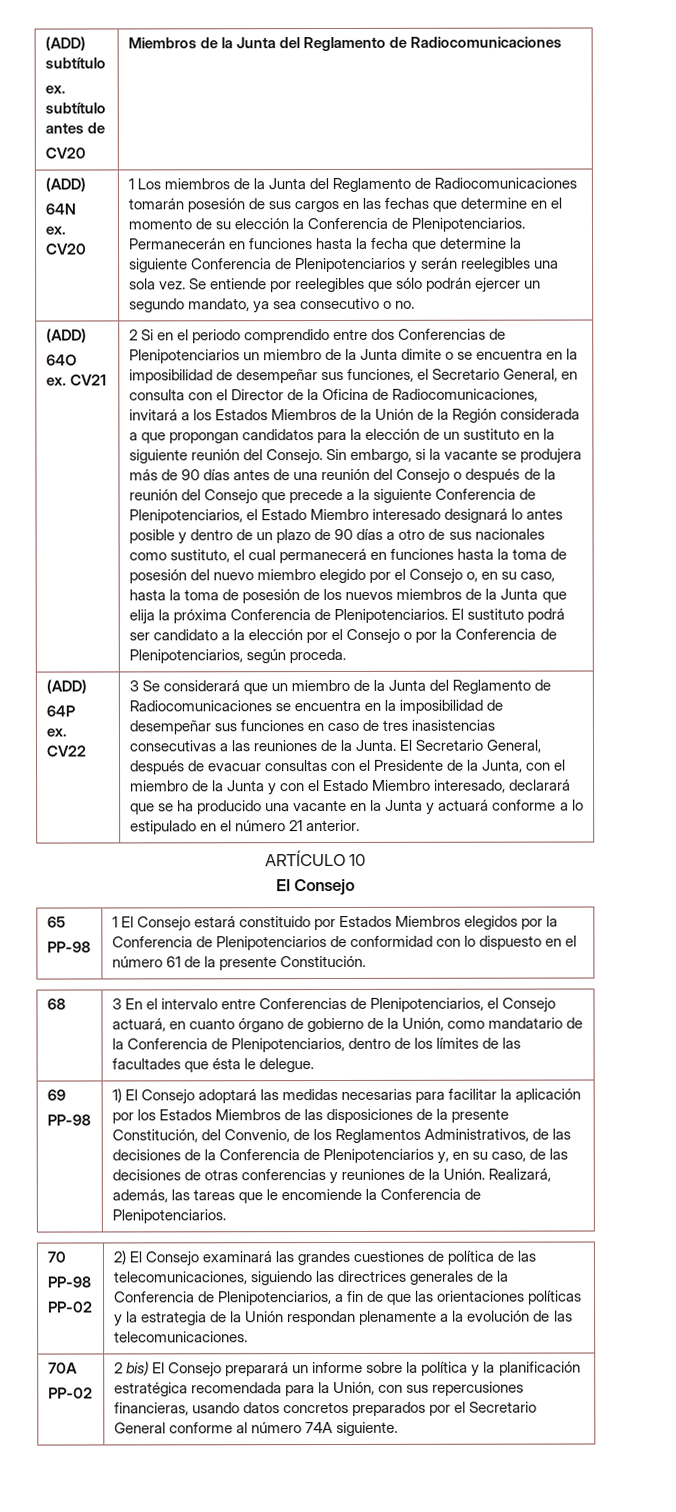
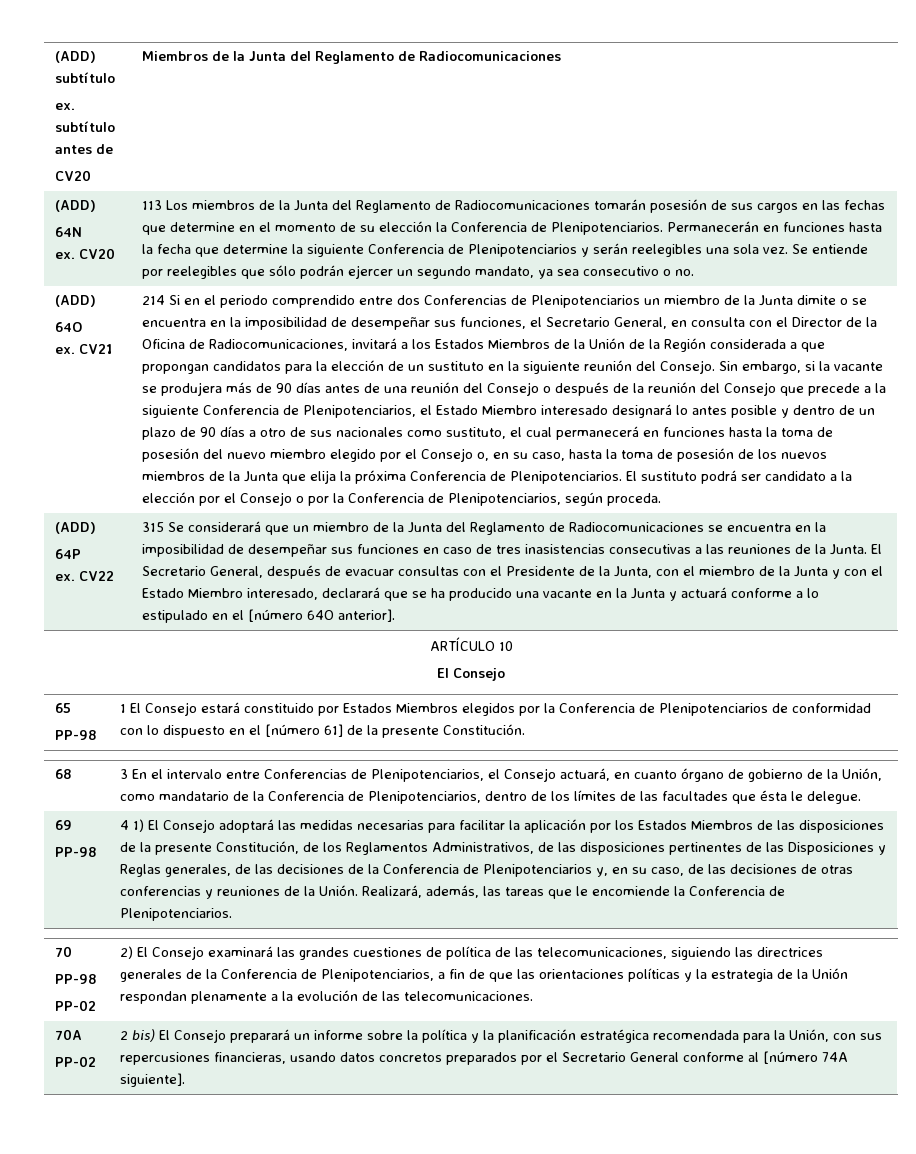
[127,178,134,190] 1 -> [142,200,163,210] 113
[128,329,138,341] 2 -> [142,295,166,305] 214
[128,680,139,692] 3 -> [142,522,165,532] 315
[235,819,361,832] número 21 anterior. -> [248,609,396,622] [número 64O anterior].
[111,956,181,968] número 61 -> [265,724,344,737] [número 61]
(91, 1120) none -> [120,820,130,830] 4
[200,1129,291,1143] del Convenio, -> (300, 847) none
(572, 1134) none -> [580,842,887,855] [120,864,274,877] disposiciones pertinentes de las Disposiciones y Reglas generales, de las
[251,1421,399,1437] número 74A siguiente. -> [763,1051,849,1064] [120,1073,186,1087] [número 74A siguiente].

